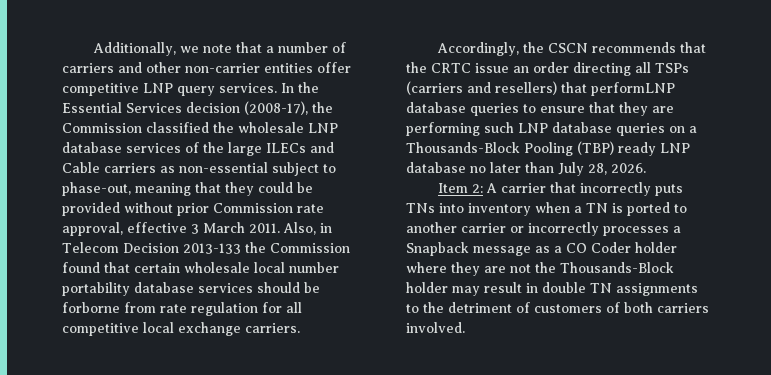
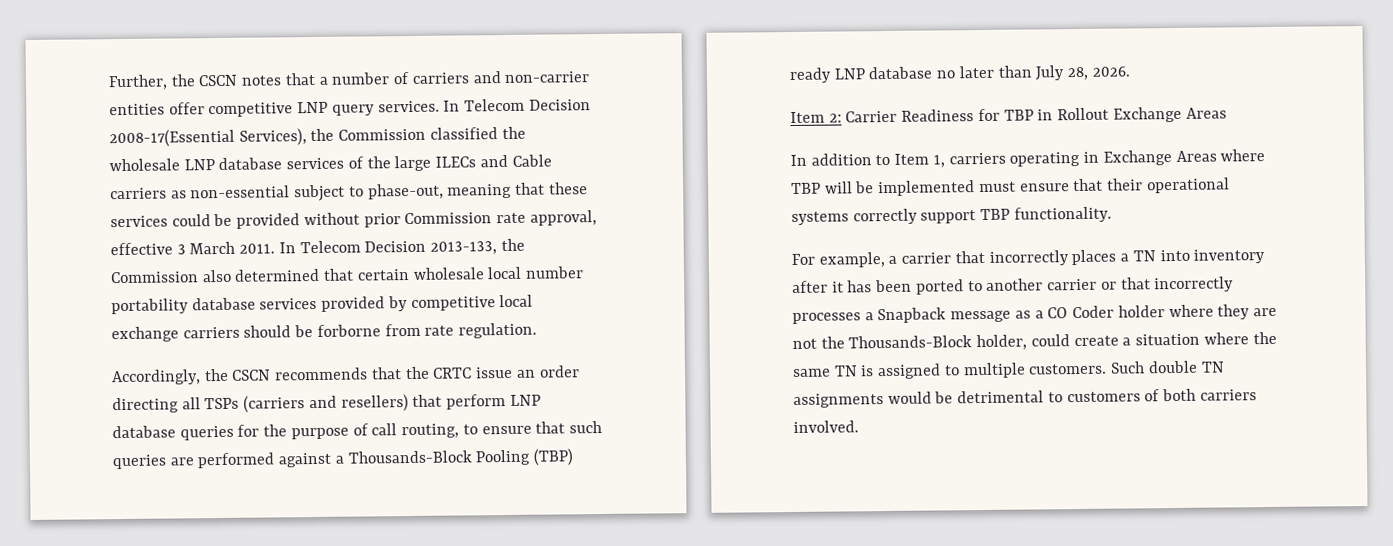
[92,42,232,56] Additionally, we note -> [108,74,283,91] Further, the CSCN notes
[146,62,181,73] other -> (502, 77) none
[298,82,319,93] [62,101,308,115] the Essential Services decision (2008-17), -> [464,98,591,112] [109,128,307,148] Telecom Decision 2008-17(Essential Services),
[225,182,254,196] they -> [548,182,588,195] [110,215,168,228] these services
[283,222,332,235] [62,242,350,254] [62,262,100,273] Also, in Telecom Decision 2013-133 the Commission found -> [278,238,525,255] [110,268,321,284] In Telecom Decision 2013-133, the Commission also determined
(253, 288) none -> [321,294,534,312] [111,326,240,343] provided by competitive local exchange carriers
[191,302,302,316] [62,322,300,336] regulation for all competitive local exchange carriers. -> [458,322,538,339] regulation.
[591,82,675,96] [406,102,674,116] [406,122,685,136] performLNP database queries to ensure that they are performing such LNP database queries on -> [446,393,541,410] [112,421,602,441] [112,452,333,470] perform LNP database queries for the purpose of call routing, to ensure that such queries are performed against
[485,182,683,196] [406,202,623,216] A carrier that incorrectly puts TNs into inventory when a TN is -> [845,106,1227,123] [790,149,1266,168] [791,177,1230,197] [791,206,1112,226] [791,249,1266,268] [792,279,913,293] Carrier Readiness for TBP in Rollout Exchange Areas // In addition to Item 1, carriers operating in Exchange Areas where TBP will be implemented must ensure that their operational systems correctly support TBP functionality. // For example, a carrier that incorrectly places a TN into inventory after it has been
(524, 229) none -> [1120,277,1151,290] that
[406,282,698,296] [406,302,530,313] holder may result in double TN assignments to the detriment of -> [976,331,1277,351] [793,360,1225,380] [793,390,1063,408] holder, could create a situation where the same TN is assigned to multiple customers. Such double TN assignments would be detrimental to

